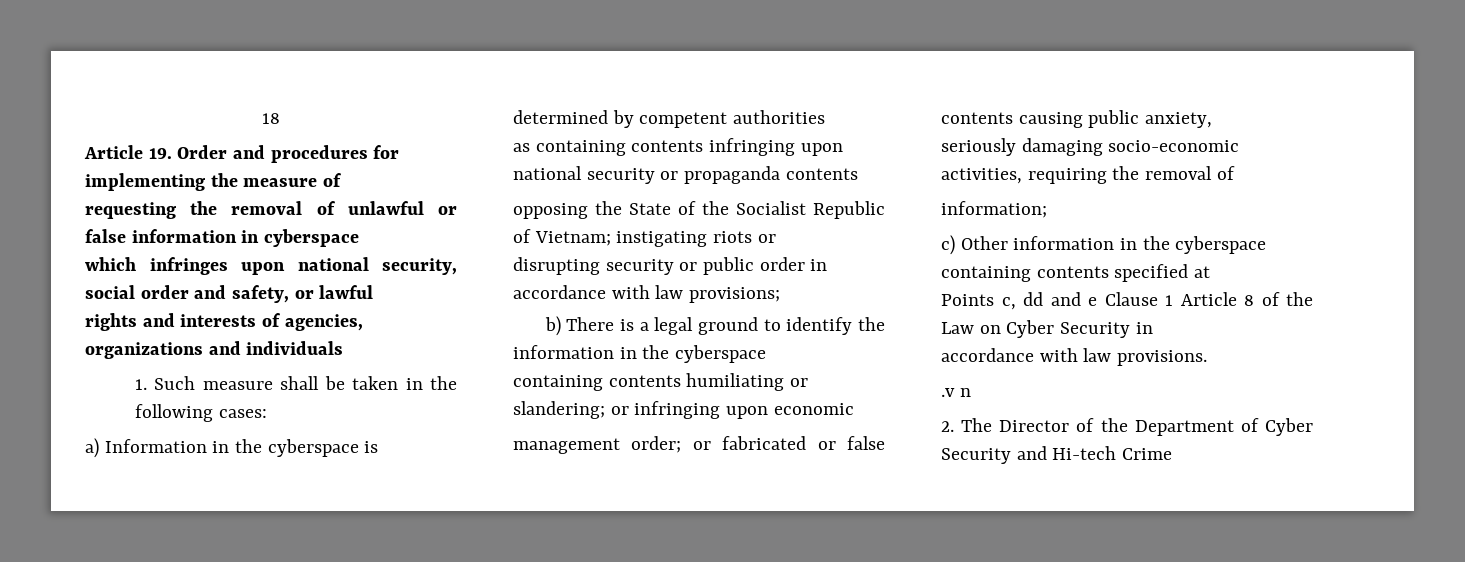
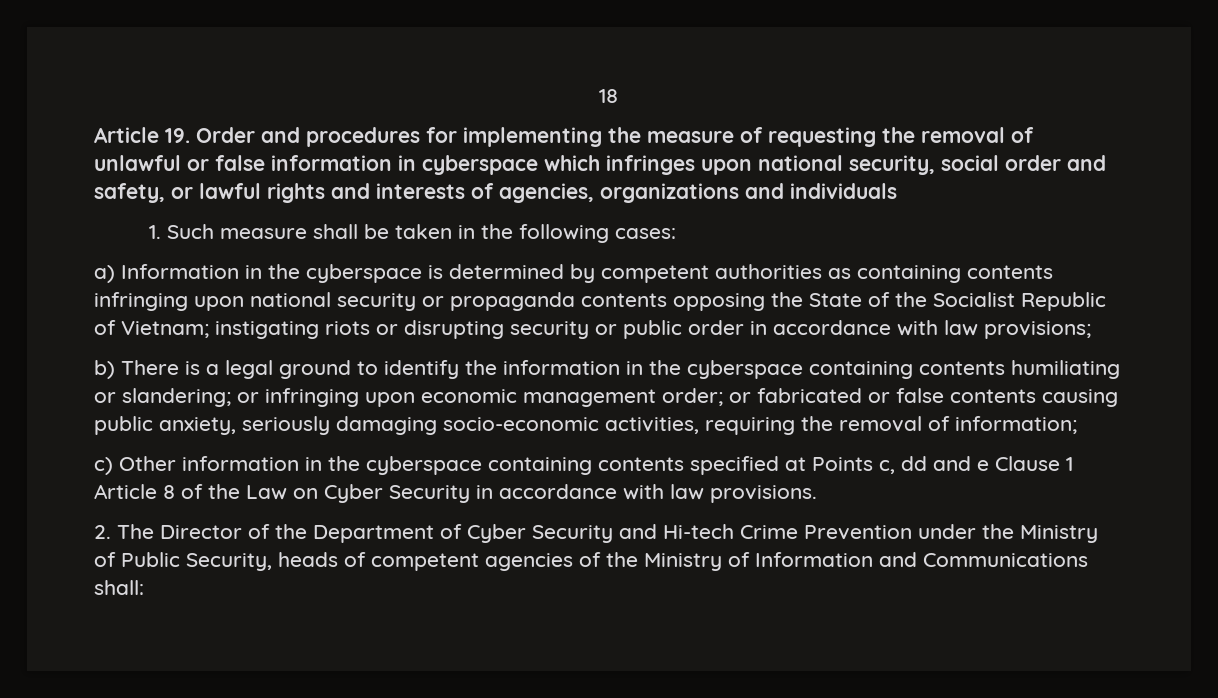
(343, 180) // -> (763, 135) none
(360, 238) // -> (538, 165) none
(374, 292) // -> (261, 191) none
(826, 117) // -> (822, 271) none
(858, 174) // -> (667, 300) none
(776, 238) // -> (398, 329) none
(767, 354) // -> (803, 369) none
(854, 409) // -> (517, 396) none
(1213, 120) // -> (236, 426) none
(1235, 173) // -> (950, 423) none
(1211, 272) // -> (806, 464) none
(1153, 328) // -> (493, 492) none
[941,388,971,397] // .v n -> (817, 494) none
(1173, 454) none -> [804,524,1098,543] [94,552,1088,571] [94,580,144,595] Prevention under the Ministry of Public Security, heads of competent agencies of the Ministry of Information and Communications shall:

